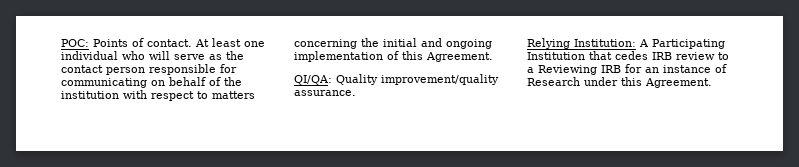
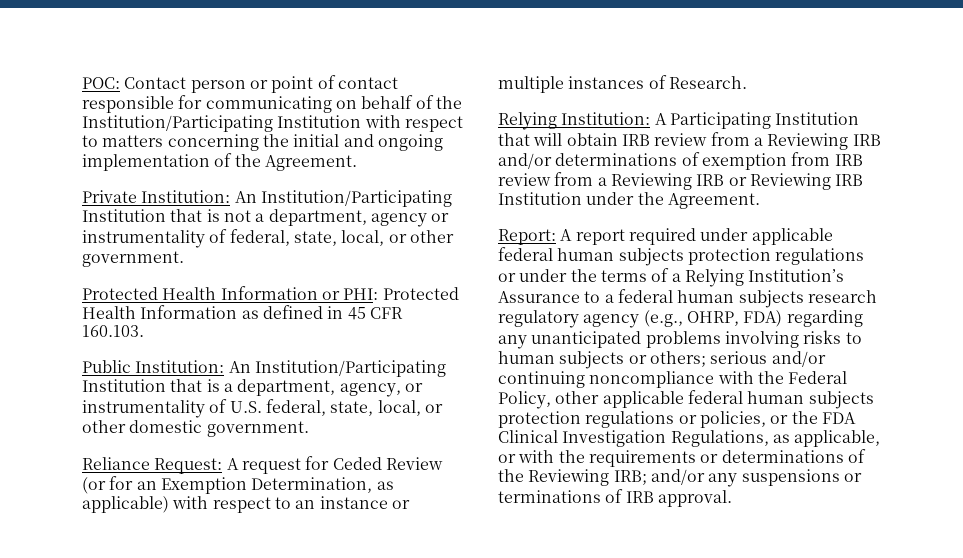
[93,38,265,47] [61,51,244,60] [61,65,145,75] Points of contact. At least one individual who will serve as the contact person -> [124,75,398,93] Contact person or point of contact
[61,91,119,99] institution -> [82,115,362,132] Institution/Participating Institution
[402,51,493,62] [294,74,499,85] [294,90,356,96] this Agreement. // QI/QA: Quality improvement/quality assurance. -> [234,154,357,171] [82,190,452,207] [82,209,450,227] [82,229,454,248] [82,251,184,267] [82,286,459,300] [82,305,403,320] [82,325,144,337] [82,360,446,377] [82,379,423,397] [82,399,443,418] [82,420,309,437] [82,456,443,474] [82,476,394,494] [82,496,410,513] [498,75,747,93] the Agreement. // Private Institution: An Institution/Participating Institution that is not a department, agency or instrumentality of federal, state, local, or other government. // Protected Health Information or PHI: Protected Health Information as defined in 45 CFR 160.103. // Public Institution: An Institution/Participating Institution that is a department, agency, or instrumentality of U.S. federal, state, local, or other domestic government. // Reliance Request: A request for Ceded Review (or for an Exemption Determination, as applicable) with respect to an instance or multiple instances of Research.
[615,51,729,60] [527,64,727,75] [527,77,712,88] cedes IRB review to a Reviewing IRB for an instance of Research under this Agreement. -> [533,132,881,150] [498,152,863,170] [498,172,864,190] [498,192,760,209] [498,228,833,245] [498,247,865,266] [498,268,845,287] [498,289,877,308] [498,310,863,328] [498,330,862,349] [498,351,826,369] [498,371,848,388] [498,390,874,409] [498,411,856,428] [498,430,881,447] [498,449,866,467] [498,469,862,487] [498,489,732,507] will obtain IRB review from a Reviewing IRB and/or determinations of exemption from IRB review from a Reviewing IRB or Reviewing IRB Institution under the Agreement. // Report: A report required under applicable federal human subjects protection regulations or under the terms of a Relying Institution’s Assurance to a federal human subjects research regulatory agency (e.g., OHRP, FDA) regarding any unanticipated problems involving risks to human subjects or others; serious and/or continuing noncompliance with the Federal Policy, other applicable federal human subjects protection regulations or policies, or the FDA Clinical Investigation Regulations, as applicable, or with the requirements or determinations of the Reviewing IRB; and/or any suspensions or terminations of IRB approval.

